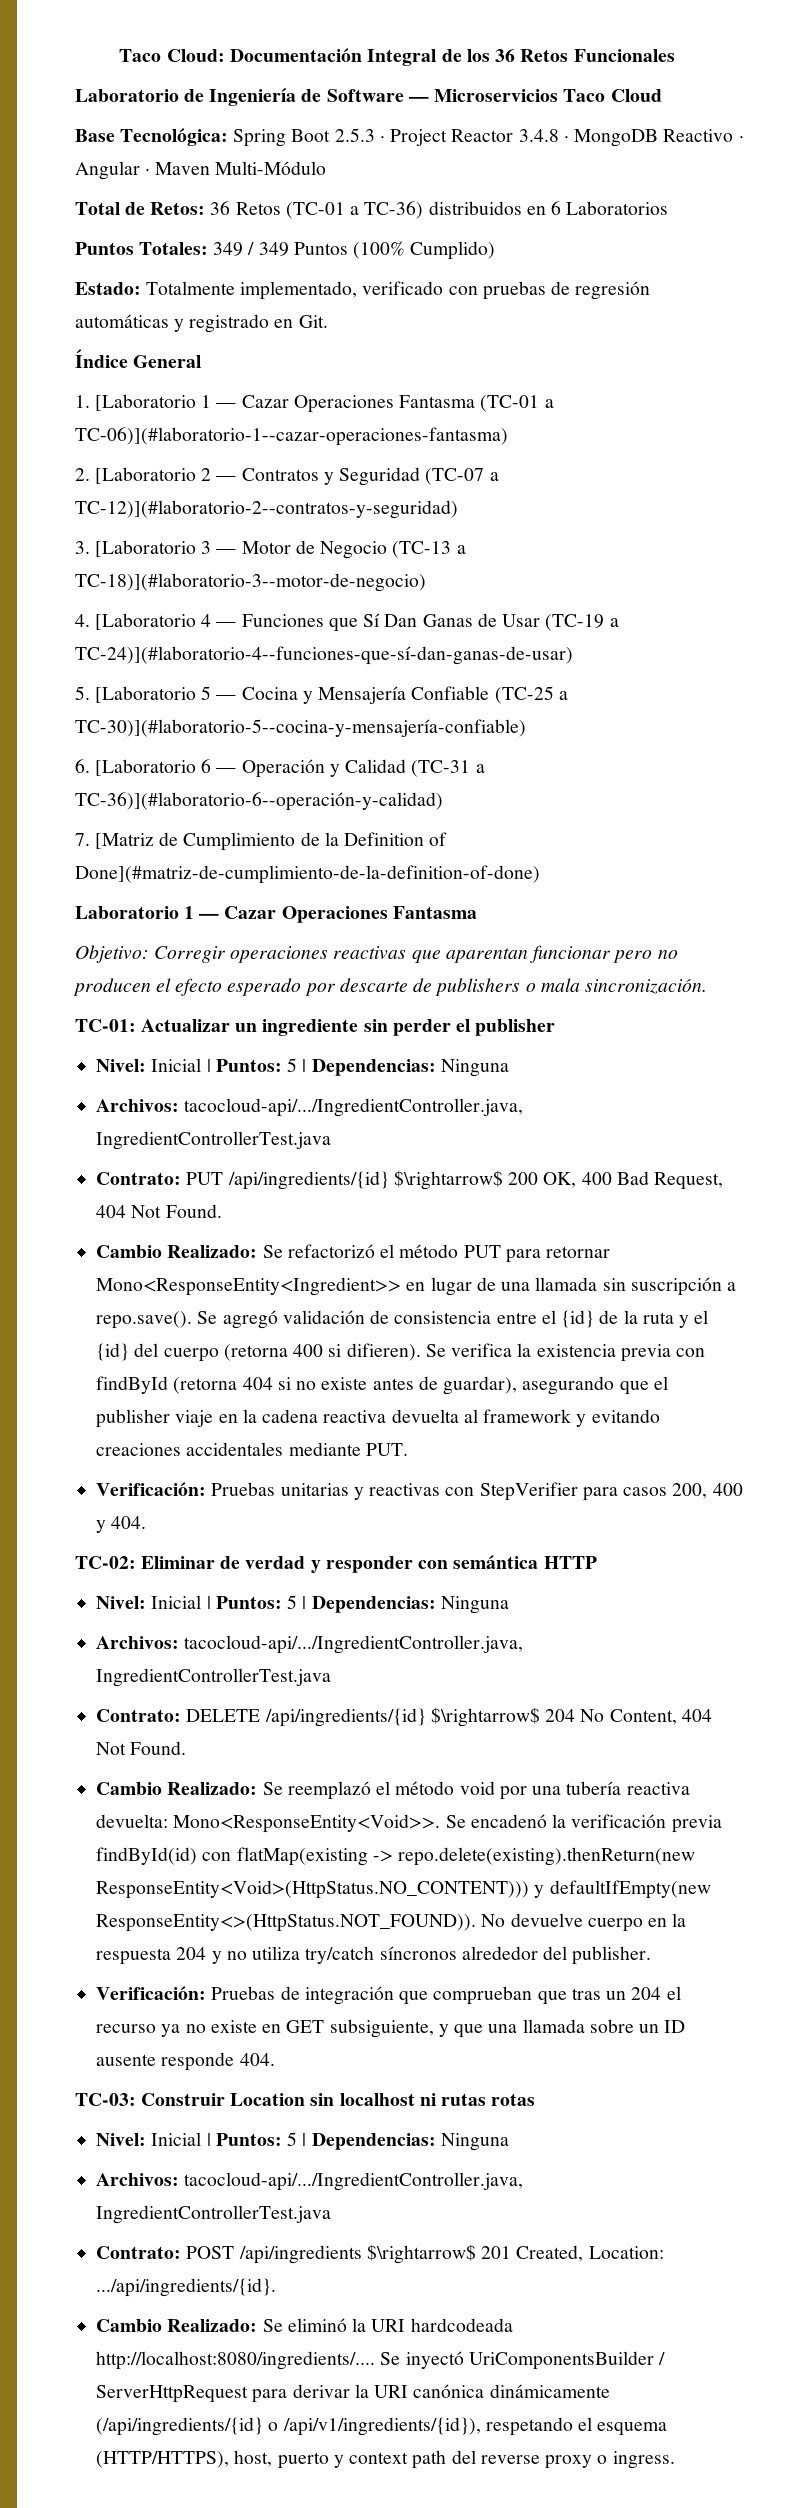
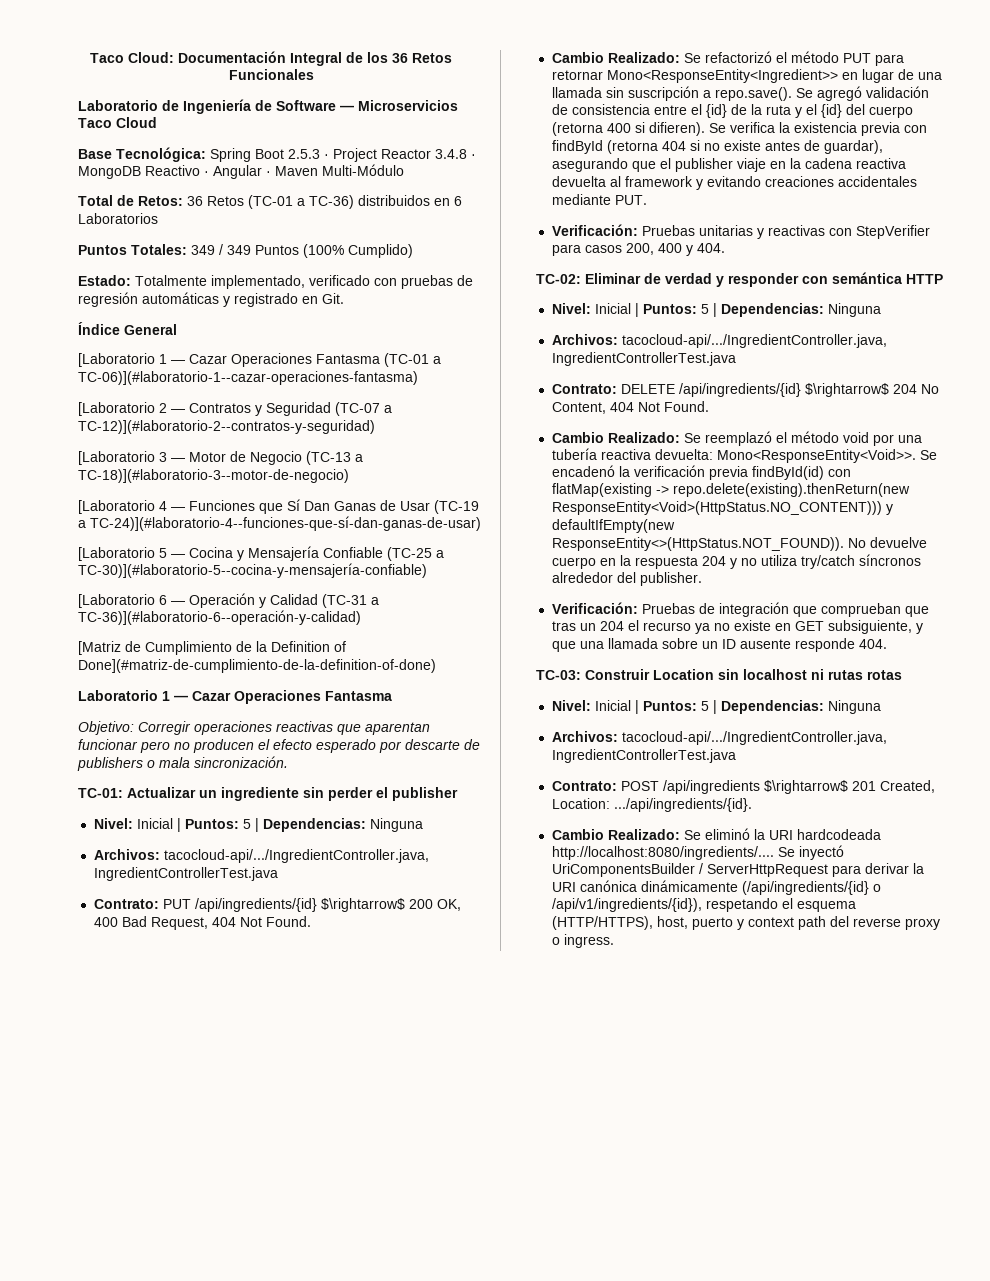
[74,395,90,408] 1. -> (178, 329) none
[74,468,90,481] 2. -> (419, 378) none
[74,541,90,554] 3. -> (376, 427) none
[74,614,90,627] 4. -> (350, 476) none
[74,686,90,700] 5. -> (482, 523) none
[74,759,90,773] 6. -> (428, 570) none
[74,833,90,846] 7. -> (362, 617) none

